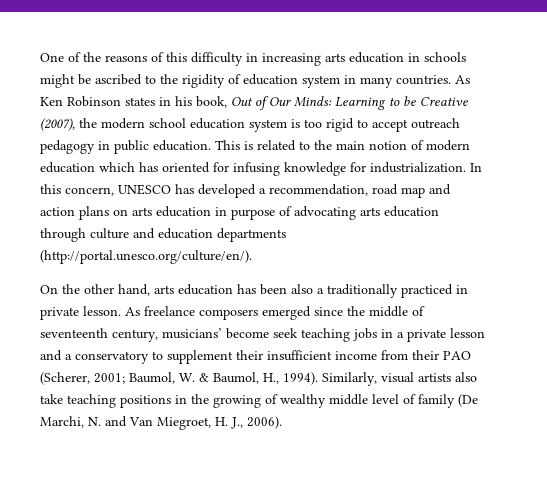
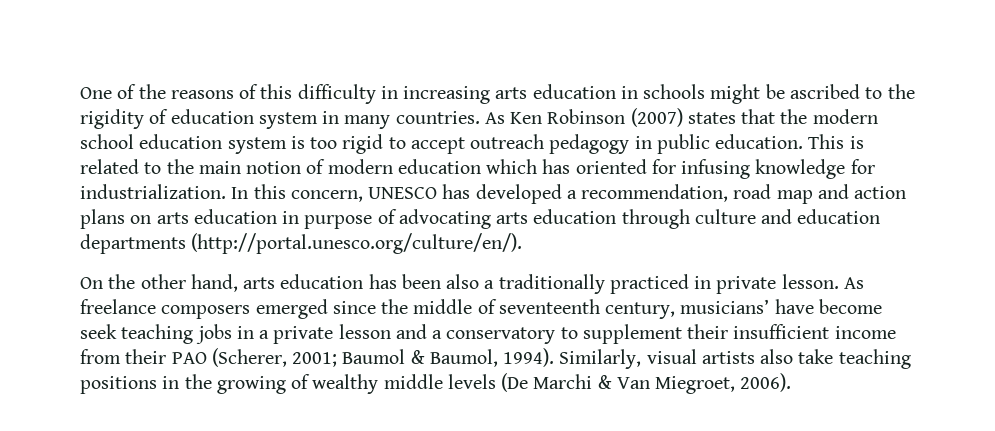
[125,96,468,110] [40,118,75,131] states in his book, Out of Our Minds: Learning to be Creative (2007), -> [630,108,776,127] (2007) states that
(222, 333) none -> [774,299,814,314] have
[129,372,195,384] Baumol, W. -> [342,349,406,364] Baumol
[263,373,279,384] H., -> (498, 358) none
[372,394,478,408] [40,416,243,430] level of family (De Marchi, N. and Van Miegroet, H. J., -> [447,373,736,394] levels (De Marchi & Van Miegroet,

